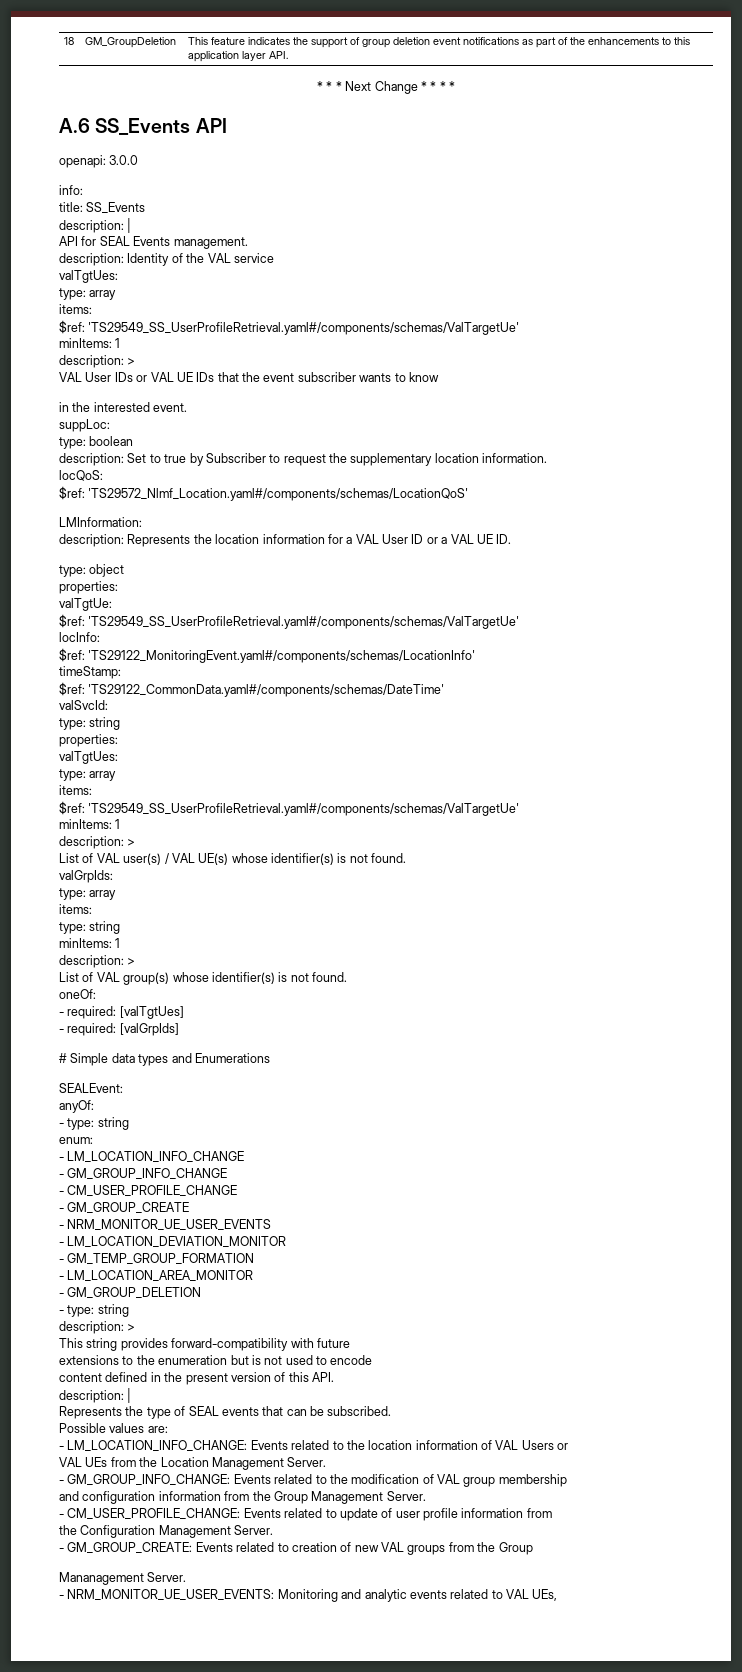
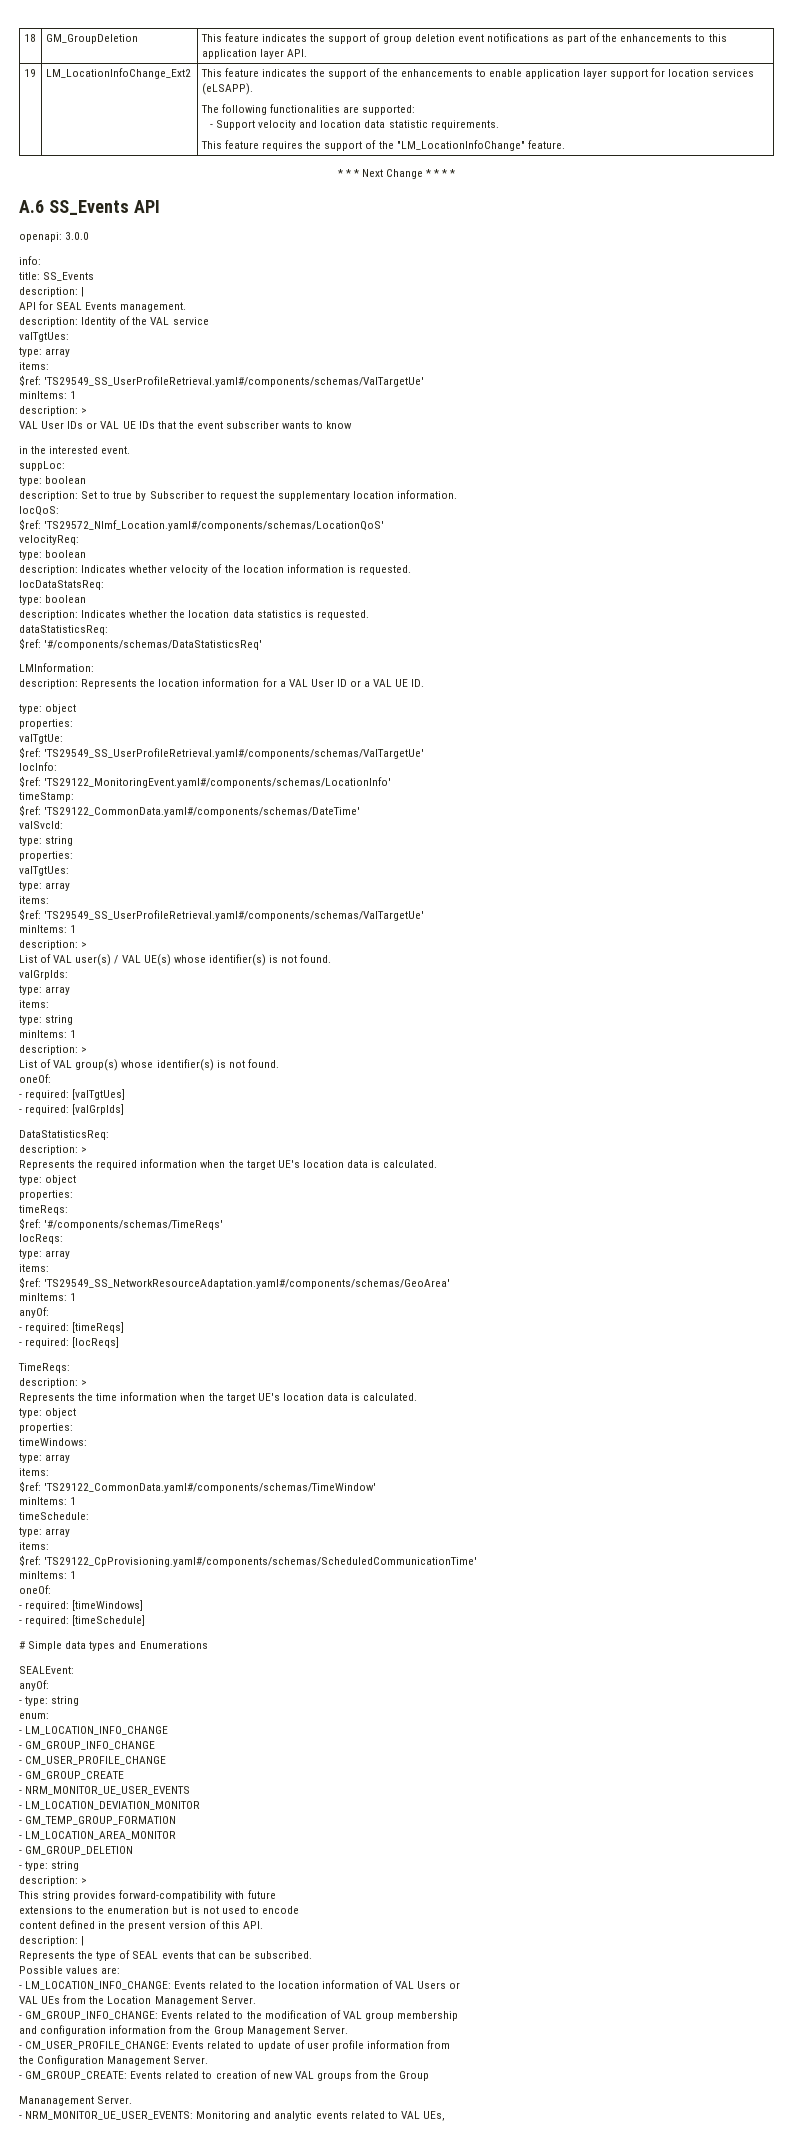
(289, 55) none -> [23,69,36,77] [45,68,191,79] [200,68,755,79] [201,83,253,95] [200,104,416,115] [209,120,499,130] [200,140,565,151] // 19 | LM_LocationInfoChange_Ext2 | This feature indicates the support of the enhancements to enable application layer support for location services (eLSAPP). // The following functionalities are supported: // - Support velocity and location data statistic requirements. // This feature requires the support of the "LM_LocationInfoChange" feature.
(469, 494) none -> [19,535,79,545] [19,550,87,560] [19,564,411,575] [19,580,104,590] [19,595,87,605] [19,610,369,620] [19,625,108,635] [19,638,263,650] // velocityReq: // type: boolean // description: Indicates whether velocity of the location information is requested. // locDataStatsReq: // type: boolean // description: Indicates whether the location data statistics is requested. // dataStatisticsReq: // $ref: '#/components/schemas/DataStatisticsReq'
(179, 1029) none -> [19,1130,109,1140] [19,1145,88,1155] [19,1159,438,1170] [19,1175,77,1185] [19,1190,73,1200] [19,1205,68,1215] [19,1218,224,1230] [19,1234,63,1244] [19,1249,71,1259] [19,1264,49,1272] [19,1277,451,1289] [19,1293,77,1301] [19,1307,49,1318] [19,1322,125,1333] [19,1337,120,1348] [18,1363,70,1373] [19,1378,88,1388] [19,1392,418,1403] [19,1408,77,1418] [19,1423,73,1433] [19,1438,87,1446] [19,1453,71,1463] [19,1468,49,1476] [19,1481,377,1493] [19,1497,77,1505] [19,1512,89,1520] [19,1527,71,1537] [19,1542,49,1550] [19,1555,478,1567] [19,1571,77,1579] [19,1585,51,1594] [19,1600,144,1611] [19,1615,146,1626] // DataStatisticsReq: // description: > // Represents the required information when the target UE's location data is calculated. // type: object // properties: // timeReqs: // $ref: '#/components/schemas/TimeReqs' // locReqs: // type: array // items: // $ref: 'TS29549_SS_NetworkResourceAdaptation.yaml#/components/schemas/GeoArea' // minItems: 1 // anyOf: // - required: [timeReqs] // - required: [locReqs] // TimeReqs: // description: > // Represents the time information when the target UE's location data is calculated. // type: object // properties: // timeWindows: // type: array // items: // $ref: 'TS29122_CommonData.yaml#/components/schemas/TimeWindow' // minItems: 1 // timeSchedule: // type: array // items: // $ref: 'TS29122_CpProvisioning.yaml#/components/schemas/ScheduledCommunicationTime' // minItems: 1 // oneOf: // - required: [timeWindows] // - required: [timeSchedule]

